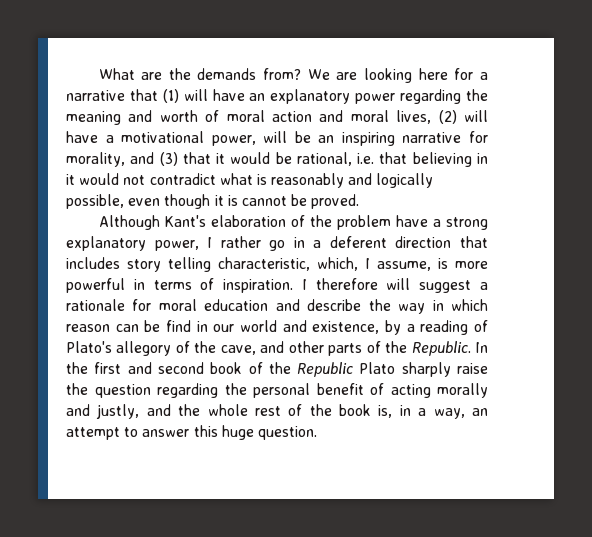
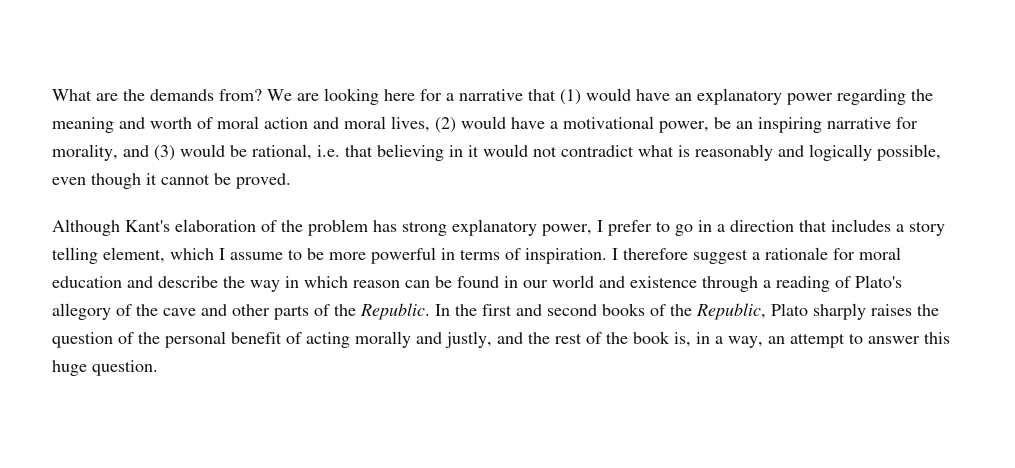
[183,89,208,101] will -> [586,88,631,101] would
[463,110,488,122] will -> [461,116,506,129] would
[263,131,288,143] will -> (709, 127) none
[182,152,226,164] that it -> (175, 153) none
[227,195,238,206] is -> (157, 179) none
[396,215,442,227] have a -> [373,220,397,232] has
[220,236,261,248] rather -> [608,220,670,236] prefer to
[329,236,387,248] deferent -> (725, 228) none
(120, 263) none -> [896,224,904,232] a
[218,257,448,271] characteristic, which, I assume, is -> [103,247,324,263] element, which I assume to be
[386,278,411,290] will -> (688, 254) none
[166,320,191,332] find -> [457,276,499,288] found
[312,320,401,335] existence, by -> [630,276,758,292] existence through
[220,345,256,355] cave, -> [163,308,196,316] cave
[210,362,354,377] book of the Republic -> [602,303,766,320] books of the Republic,
[457,363,489,374] raise -> [871,304,912,316] raises
[157,383,218,398] regarding -> [118,332,134,344] of
[207,404,248,416] whole -> (550, 338) none

